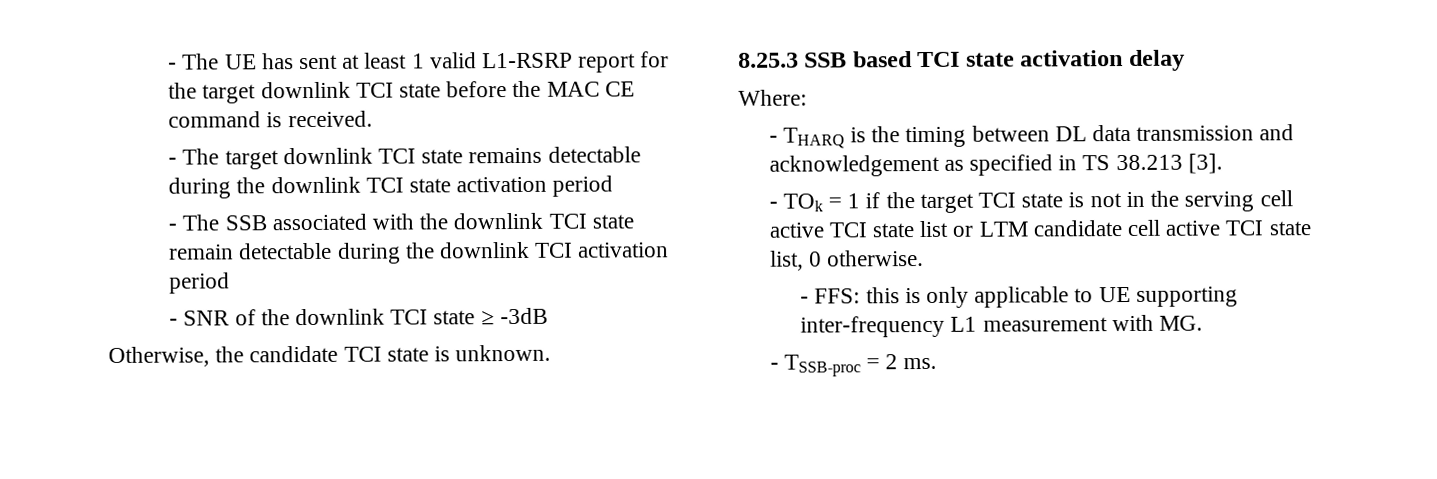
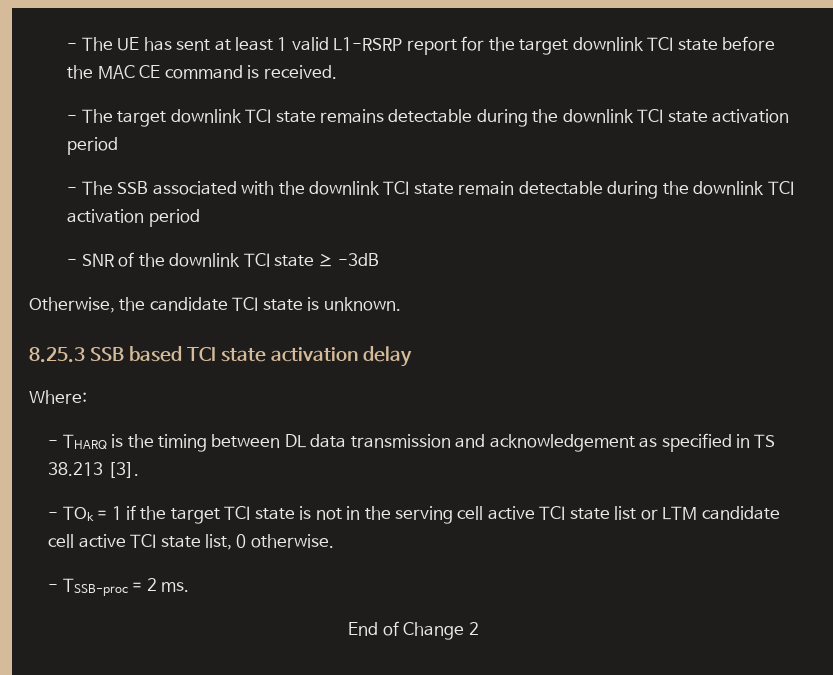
[800,286,1238,308] [800,314,1203,338] // - FFS: this is only applicable to UE supporting inter-frequency L1 measurement with MG. -> (334, 541) none
(938, 363) none -> [348,621,479,640] // End of Change 2

